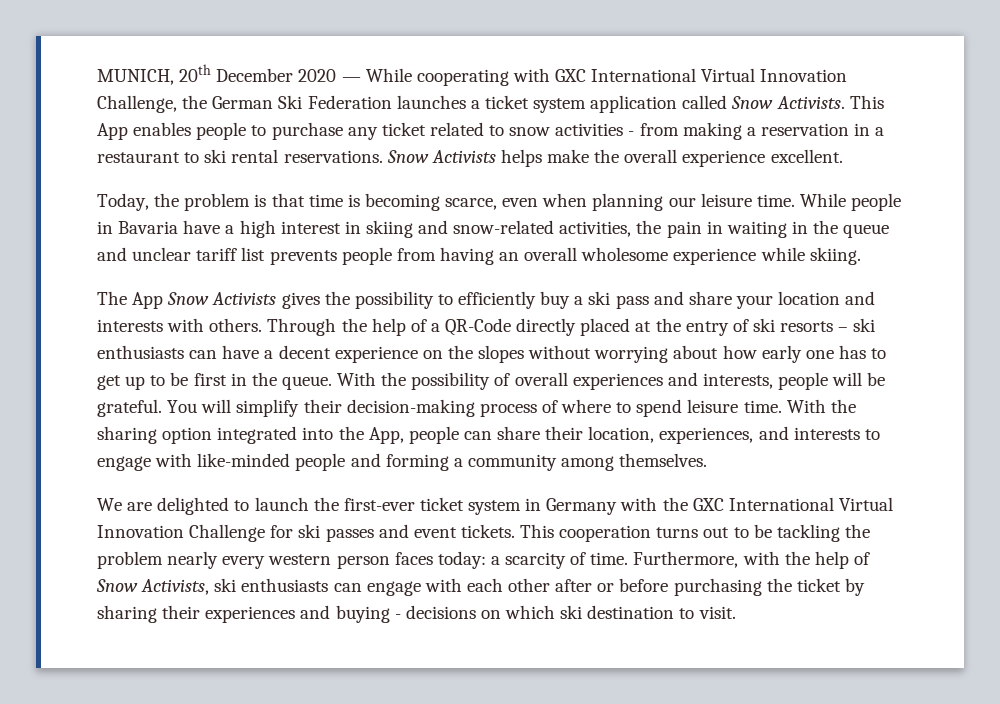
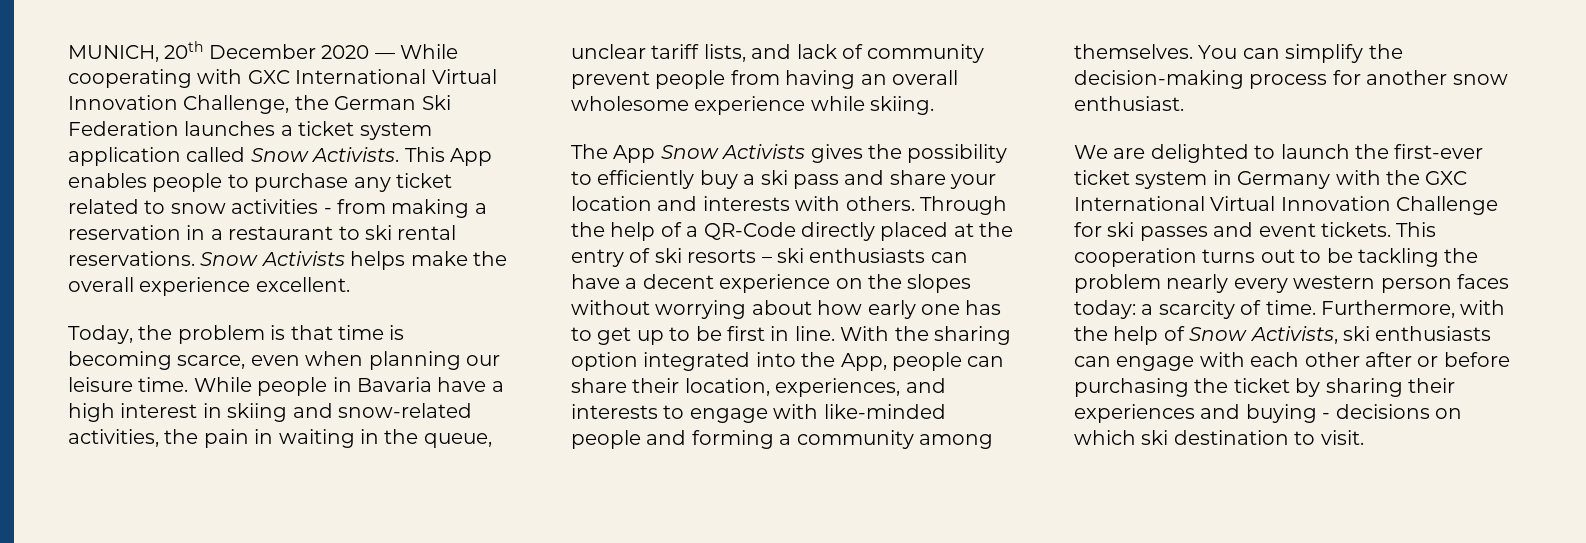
[843,224,890,238] [97,247,337,265] queue and unclear tariff list prevents -> [423,433,492,448] [571,44,985,63] [571,71,650,89] queue, unclear tariff lists, and lack of community prevent
[251,372,886,390] [97,399,782,417] the queue. With the possibility of overall experiences and interests, people will be grateful. You will simplify their decision-making process of where to spend leisure time. -> [794,326,835,341] line.
(708, 460) none -> [1198,44,1403,63] [1074,70,1508,89] [1074,96,1184,111] You can simplify the decision-making process for another snow enthusiast.

